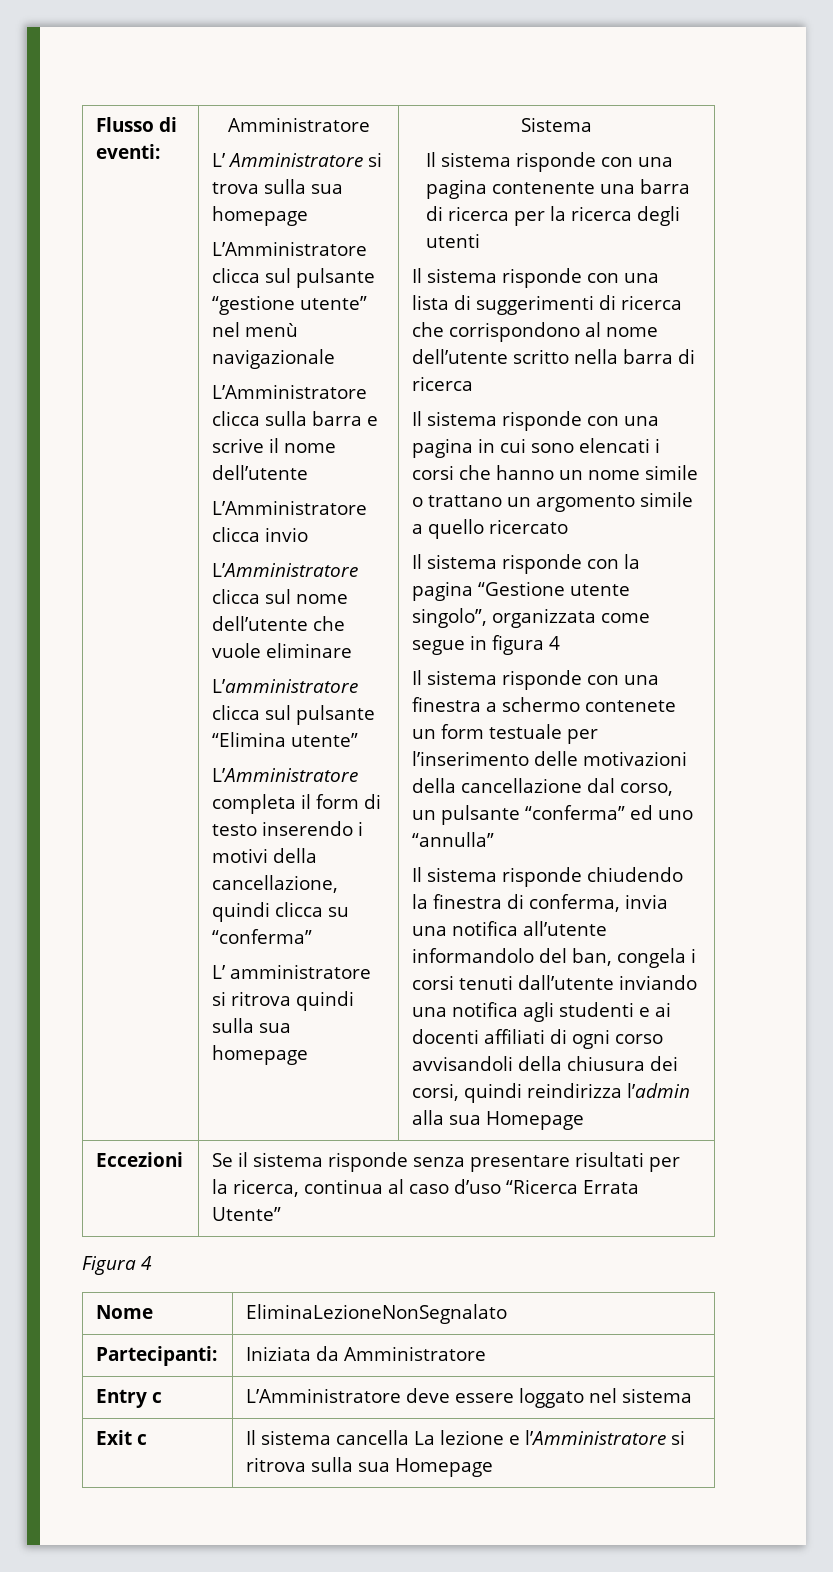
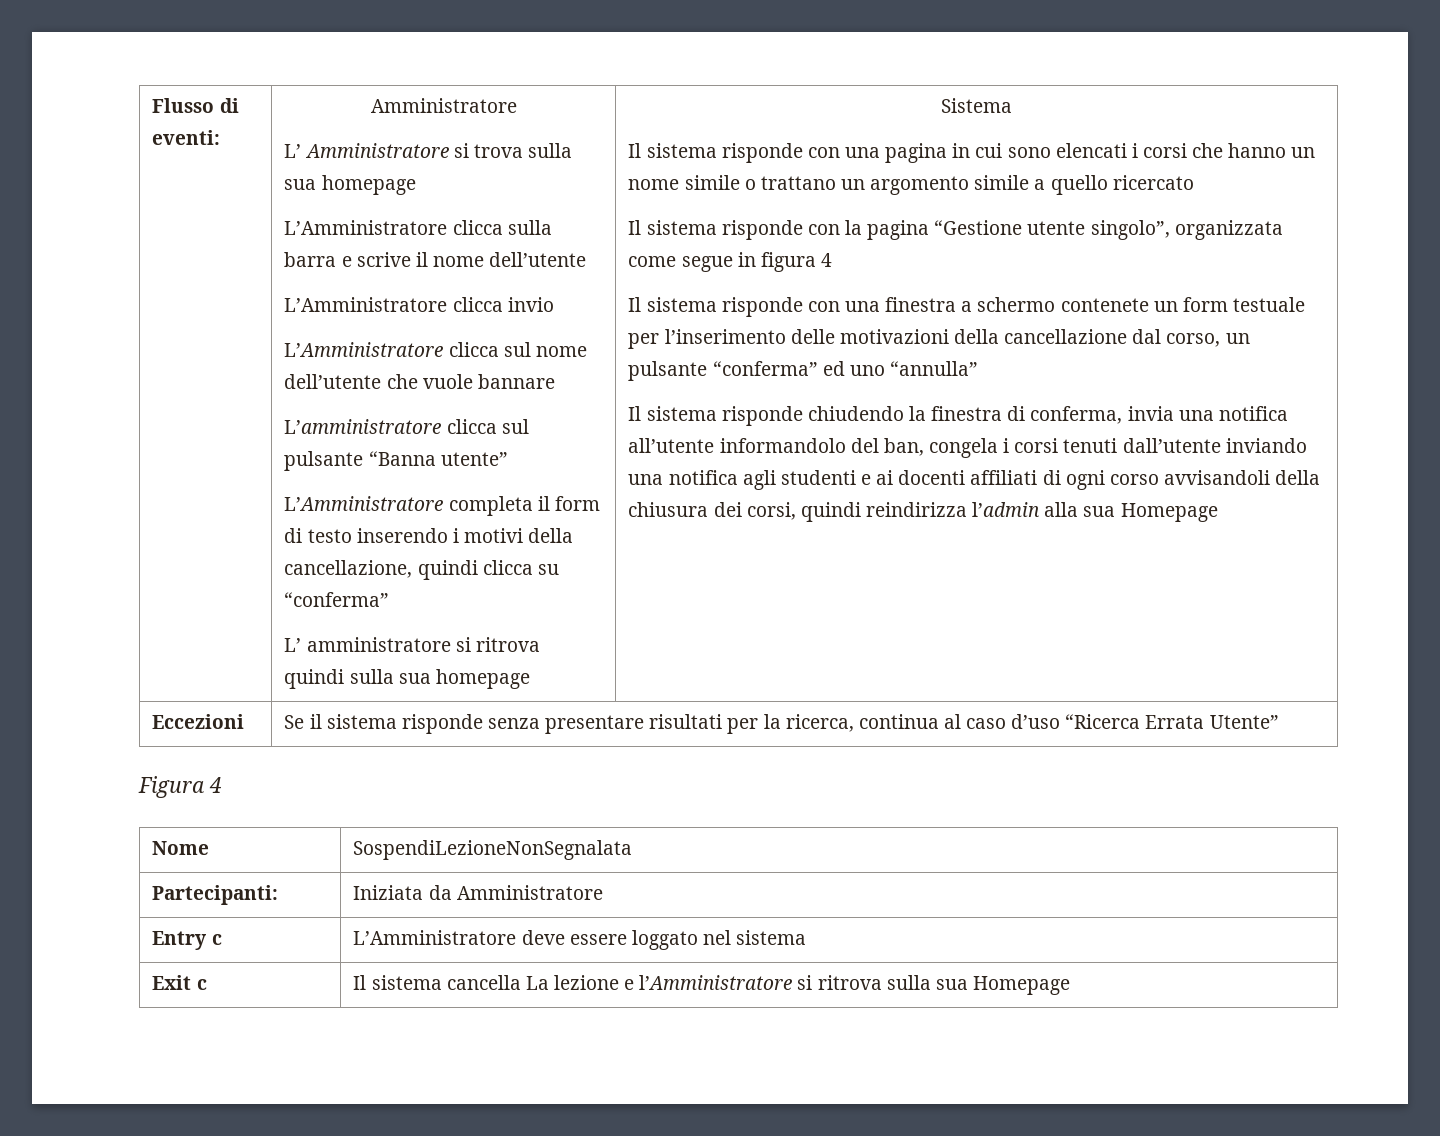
[212,241,368,256] [212,268,376,288] [212,295,368,315] [212,322,299,337] [212,349,336,369] // L’Amministratore clicca sul pulsante “gestione utente” nel menù navigazionale -> (416, 185) none
[266,643,353,658] eliminare -> [477,374,555,389] bannare
[212,732,287,747] “Elimina -> [368,451,436,466] “Banna
[426,152,674,172] [426,179,691,199] [426,206,681,226] [426,233,481,248] [412,268,660,288] [412,295,683,315] [412,322,659,342] [412,349,696,364] [412,376,474,391] // Il sistema risponde con una pagina contenente una barra di ricerca per la ricerca degli utenti // Il sistema risponde con una lista di suggerimenti di ricerca che corrispondono al nome dell’utente scritto nella barra di ricerca -> (1013, 105) none
[246,1304,508,1324] EliminaLezioneNonSegnalato -> [353,840,633,860] SospendiLezioneNonSegnalata

